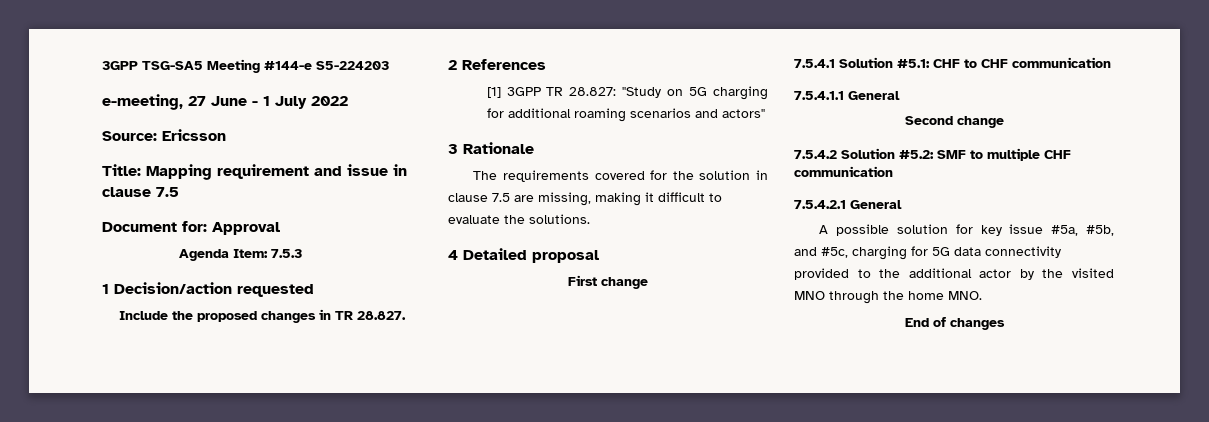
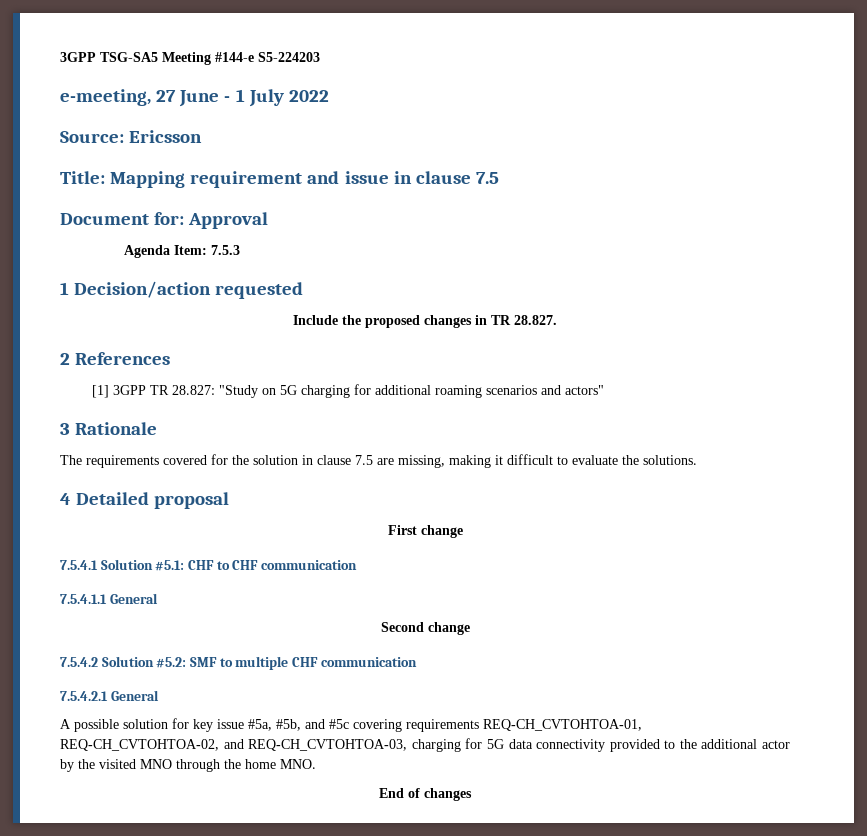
[821,247,848,258] #5c, -> [329,719,642,732] [60,739,408,751] #5c covering requirements REQ-CH_CVTOHTOA-01, REQ-CH_CVTOHTOA-02, and REQ-CH_CVTOHTOA-03,

